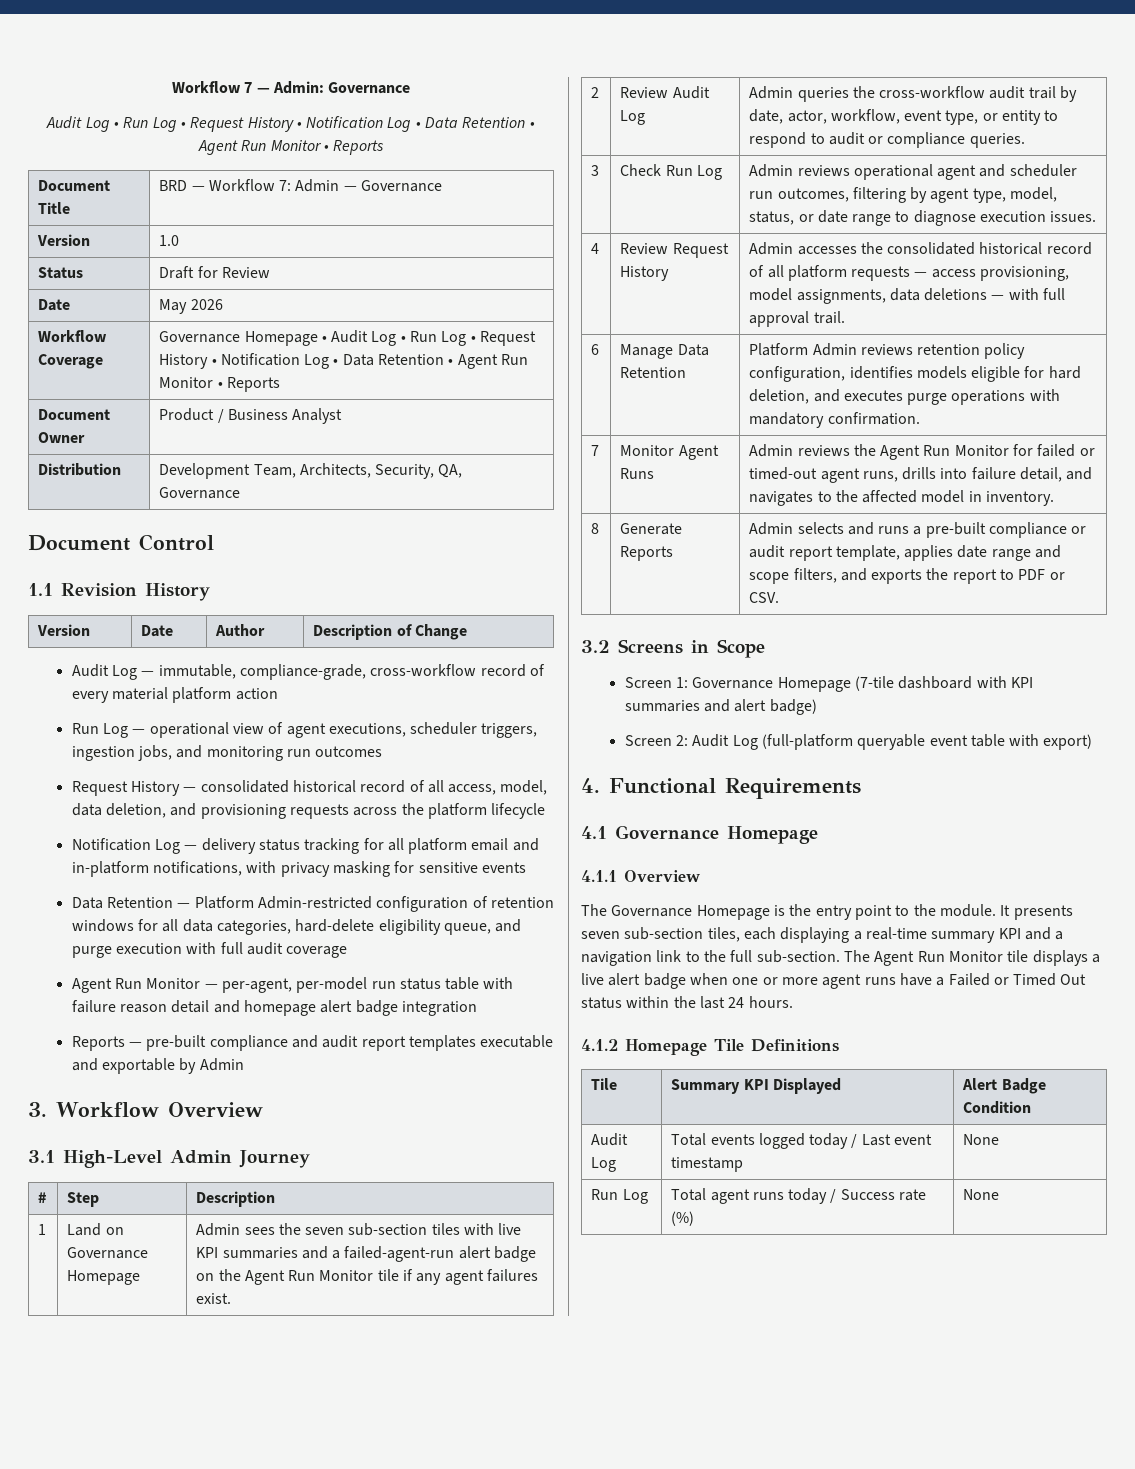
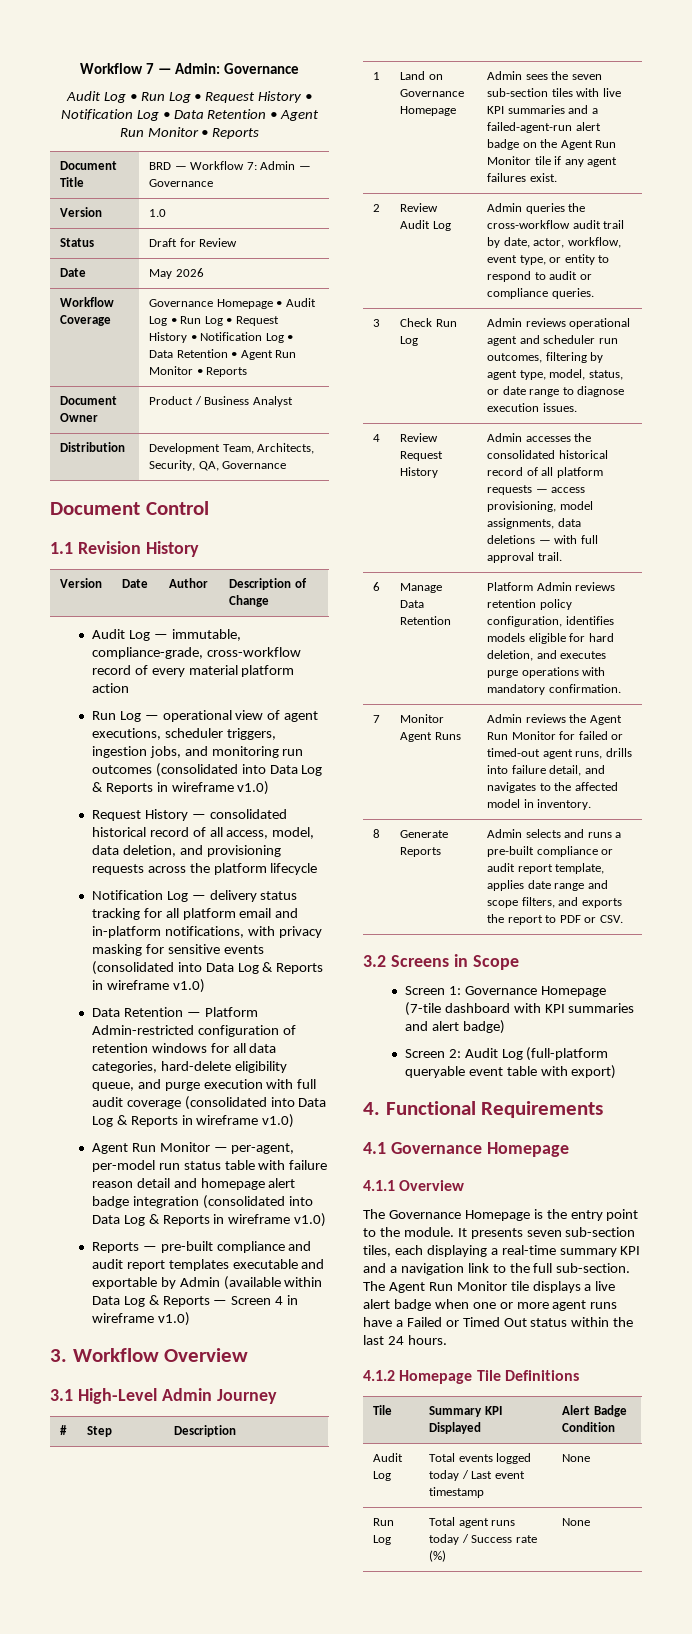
(383, 751) none -> [155,763,323,777] [91,781,270,795] (consolidated into Data Log & Reports in wireframe v1.0)
(526, 867) none -> [91,961,324,975] [91,979,205,993] (consolidated into Data Log & Reports in wireframe v1.0)
(348, 952) none -> [184,1096,327,1110] [91,1114,295,1128] (consolidated into Data Log & Reports in wireframe v1.0)
(477, 1008) none -> [202,1195,313,1209] [91,1213,327,1227] (consolidated into Data Log & Reports in wireframe v1.0)
(244, 1064) none -> [223,1276,323,1290] [91,1295,299,1307] [91,1312,190,1326] (available within Data Log & Reports — Screen 4 in wireframe v1.0)

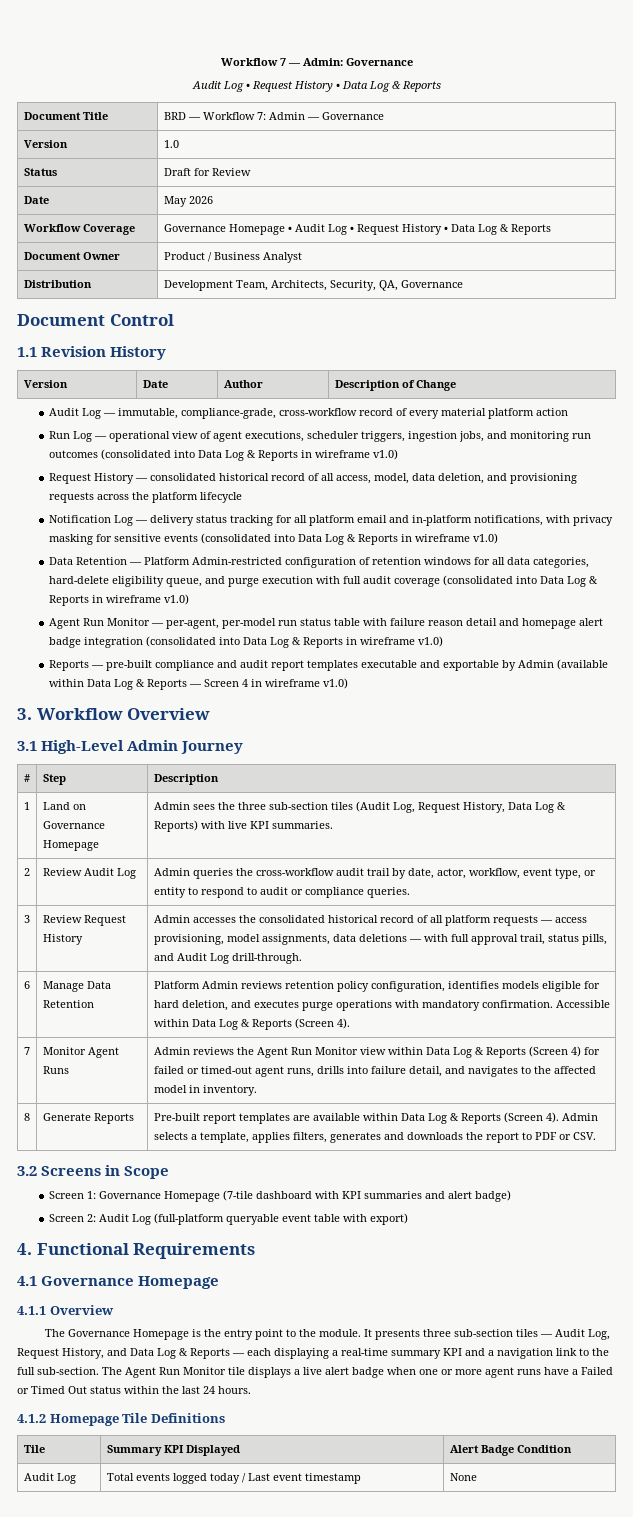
[140,91,313,103] [60,109,320,121] [119,127,209,137] Run Log • Request History • Notification Log • Data Retention • Agent Run Monitor • -> [251,81,401,92] Request History • Data Log &
[180,316,279,326] [148,332,294,343] [148,349,297,360] [148,366,203,375] Run Log • Request History • Notification Log • Data Retention • Agent Run Monitor • -> [356,224,509,235] Request History • Data Log &
[571,74,602,80] [486,88,621,97] [486,105,598,114] [486,122,601,133] [486,139,617,150] [486,156,618,167] [486,173,557,182] seven sub-section tiles with live KPI summaries and a failed-agent-run alert badge on the Agent Run Monitor tile if any agent failures exist. -> [237,801,566,813] [153,820,333,832] three sub-section tiles (Audit Log, Request History, Data Log & Reports) with live KPI summaries.
[399,318,457,327] [399,336,418,346] [486,318,631,329] [486,335,618,346] [486,352,604,363] [486,369,623,380] [486,386,625,397] [486,403,577,412] [372,434,380,442] | Check Run Log | Admin reviews operational agent and scheduler run outcomes, filtering by agent type, model, status, or date range to diagnose execution issues. // 4 -> (30, 919) none
[537,552,562,561] trail. -> [519,934,607,945] [153,953,302,964] trail, status pills, and Audit Log drill-through.
(621, 688) none -> [555,1000,610,1008] [153,1018,350,1030] Accessible within Data Log & Reports (Screen 4).
(556, 735) none -> [359,1046,581,1058] view within Data Log & Reports (Screen 4)
[486,829,622,838] [486,846,614,857] [486,863,605,874] [486,880,608,891] [486,897,622,908] Admin selects and runs a pre-built compliance or audit report template, applies date range and scope filters, and exports -> [153,1112,598,1124] [153,1132,463,1143] Pre-built report templates are available within Data Log & Reports (Screen 4). Admin selects a template, applies filters, generates and downloads
[526,1227,636,1237] [363,1245,391,1257] seven sub-section tiles, -> [423,1329,611,1340] [17,1348,245,1359] three sub-section tiles — Audit Log, Request History, and Data Log & Reports —
[372,1518,394,1526] [372,1535,391,1545] [428,1517,516,1528] [428,1534,537,1545] [428,1550,446,1562] [561,1518,590,1526] // Run Log | Total agent runs today / Success rate (%) | None -> (477, 1477) none

